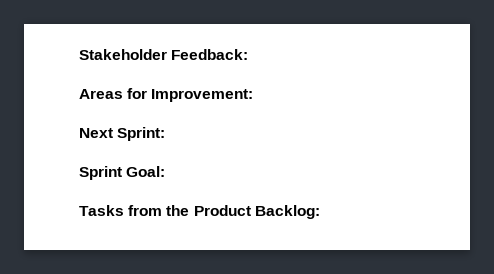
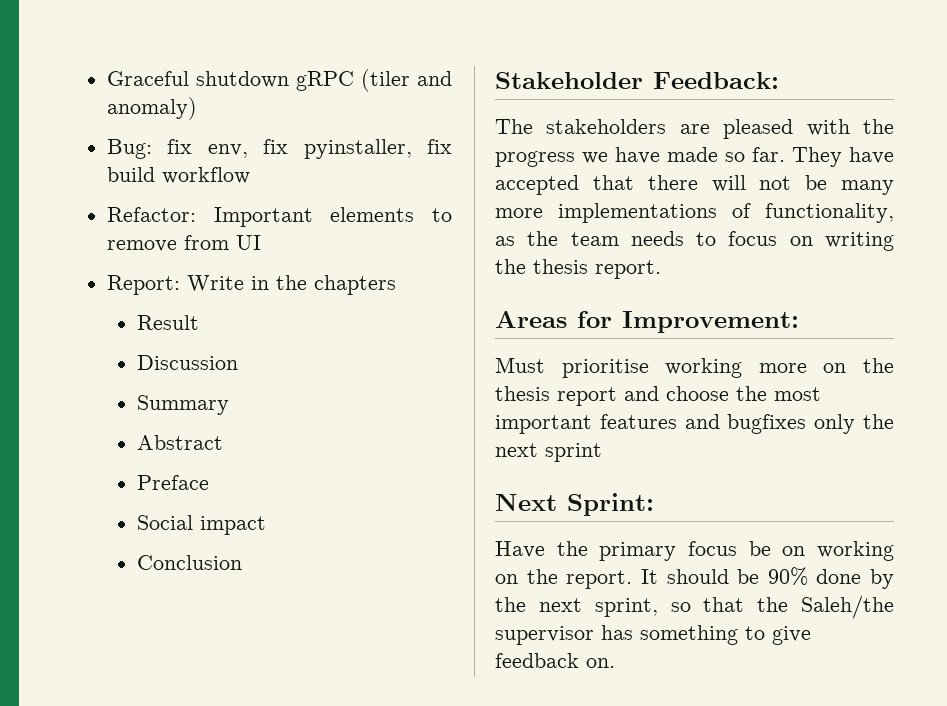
[79,49,249,60] [79,88,254,102] [79,127,166,141] [79,166,166,180] [79,205,320,219] Stakeholder Feedback: // Areas for Improvement: // Next Sprint: // Sprint Goal: // Tasks from the Product Backlog: -> [106,69,453,92] [106,97,197,120] [106,139,452,159] [106,167,250,184] [106,207,452,227] [106,235,261,252] [106,275,396,295] [137,315,200,330] [137,355,239,370] [137,395,230,415] [137,435,224,450] [137,475,210,490] [137,515,267,535] [137,555,243,570] [495,72,779,89] [495,119,894,139] [495,147,894,167] [495,175,894,195] [495,203,894,223] [495,231,894,251] [495,259,661,279] [495,311,799,333] [495,357,894,378] [495,386,821,406] [495,414,894,434] [495,443,602,462] [495,493,654,516] [495,541,894,561] [495,567,894,589] [495,595,894,619] [495,625,811,645] [495,653,615,668] Graceful shutdown gRPC (tiler and anomaly) // Bug: fix env, fix pyinstaller, fix build workflow // Refactor: Important elements to remove from UI // Report: Write in the chapters // Result // Discussion // Summary // Abstract // Preface // Social impact // Conclusion // Stakeholder Feedback: // The stakeholders are pleased with the progress we have made so far. They have accepted that there will not be many more implementations of functionality, as the team needs to focus on writing the thesis report. // Areas for Improvement: // Must prioritise working more on the thesis report and choose the most important features and bugfixes only the next sprint // Next Sprint: // Have the primary focus be on working on the report. It should be 90% done by the next sprint, so that the Saleh/the supervisor has something to give feedback on.

